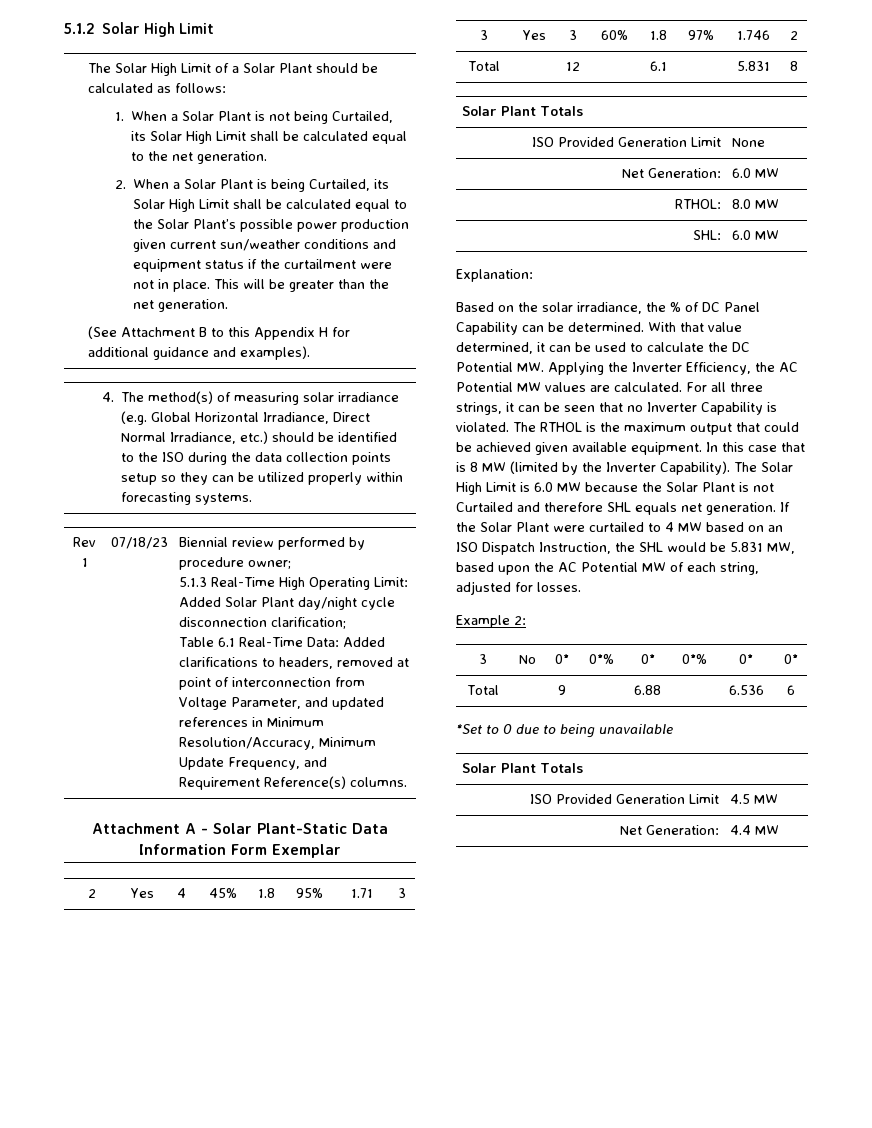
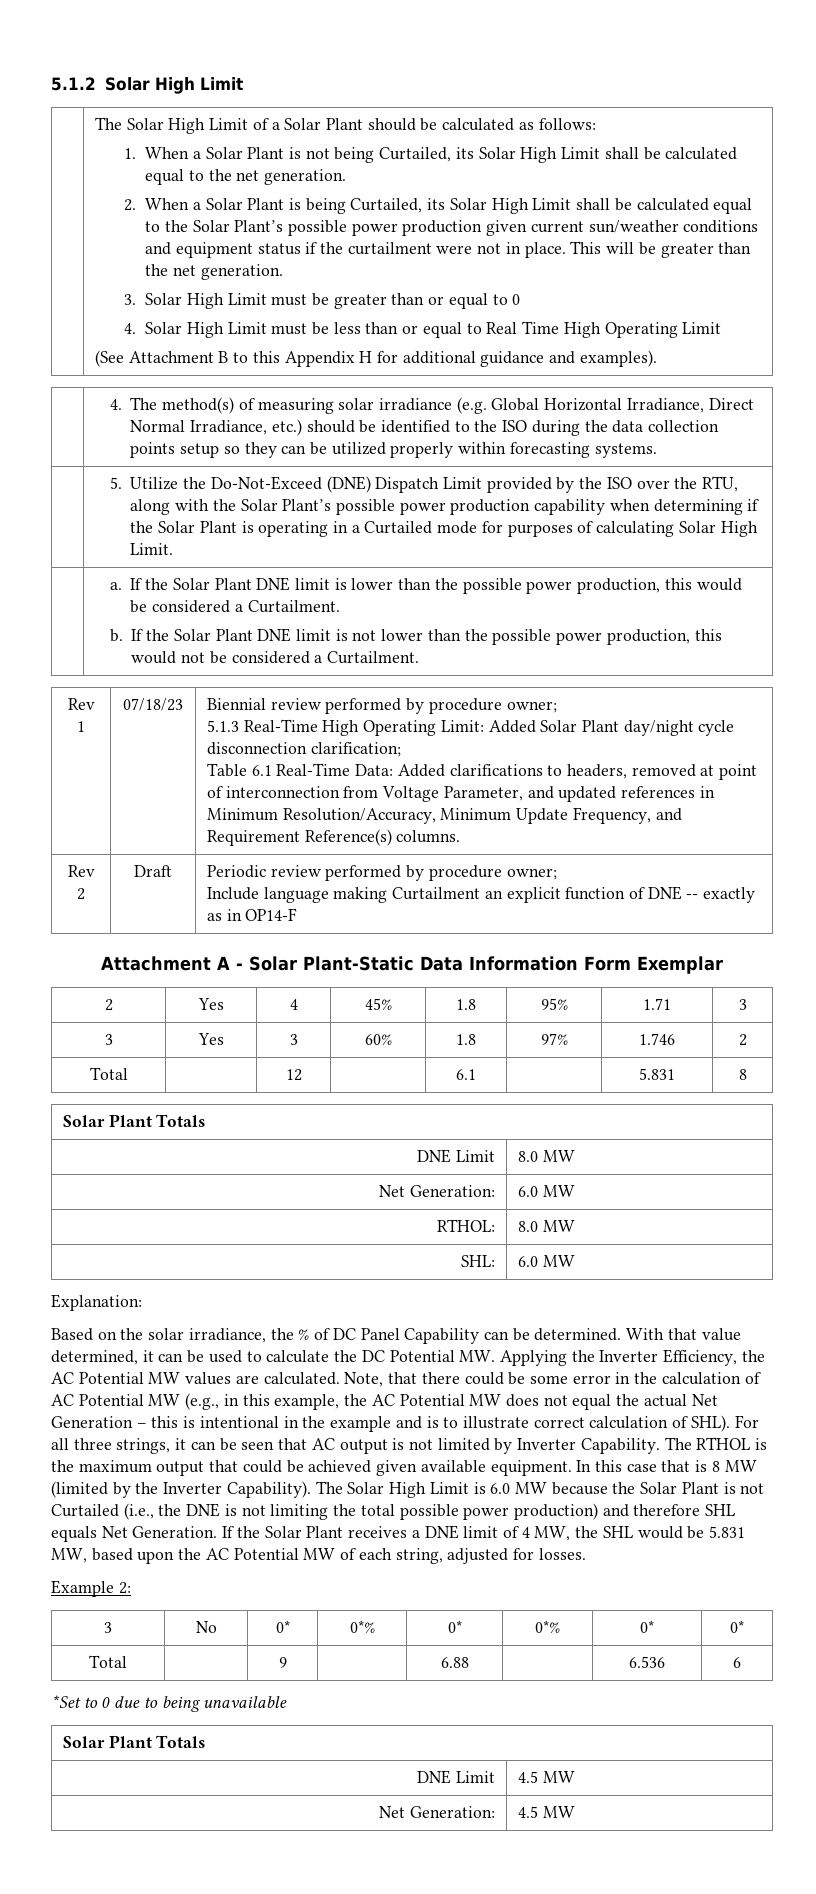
(229, 305) none -> [124,293,521,309] [124,321,722,338] // 3. Solar High Limit must be greater than or equal to 0 // 4. Solar High Limit must be less than or equal to Real Time High Operating Limit
(252, 499) none -> [109,476,739,493] [130,499,760,515] [130,521,758,537] [130,543,174,555] [109,577,742,594] [130,600,340,613] [109,628,722,645] [131,651,420,664] // | 5. Utilize the Do-Not-Exceed (DNE) Dispatch Limit provided by the ISO over the RTU, along with the Solar Plant’s possible power production capability when determining if the Solar Plant is operating in a Curtailed mode for purposes of calculating Solar High Limit. // | a. If the Solar Plant DNE limit is lower than the possible power production, this would be considered a Curtailment. // b. If the Solar Plant DNE limit is not lower than the possible power production, this would not be considered a Curtailment.
(407, 782) none -> [67,865,95,877] [77,888,85,900] [134,865,172,877] [206,865,557,881] [206,886,756,903] [206,908,298,921] // Rev 2 | Draft | Periodic review performed by procedure owner; // Include language making Curtailment an explicit function of DNE -- exactly as in OP14-F
[532,137,722,147] [731,138,765,147] ISO Provided Generation Limit | None -> [417,1149,496,1163] [517,1150,575,1162] DNE Limit | 8.0 MW
(682, 387) none -> [344,1372,761,1387] [51,1393,718,1410] [51,1415,730,1432] Note, that there could be some error in the calculation of AC Potential MW (e.g., in this example, the AC Potential MW does not equal the actual Net Generation – this is intentional in the example and is to illustrate correct calculation of SHL).
[627,402,777,415] [456,422,509,432] no Inverter Capability is violated. -> [311,1438,660,1454] AC output is not limited by Inverter Capability.
(513, 507) none -> [123,1503,598,1520] (i.e., the DNE is not limiting the total possible power production)
[681,502,790,515] [456,522,783,532] [456,542,611,555] net generation. If the Solar Plant were curtailed to 4 MW based on an ISO Dispatch Instruction, -> [101,1525,571,1541] Net Generation. If the Solar Plant receives a DNE limit of 4 MW,
[530,794,686,804] ISO Provided Generation -> [417,1770,452,1784] DNE
[729,825,751,835] 4.4 -> [517,1806,538,1818] 4.5

